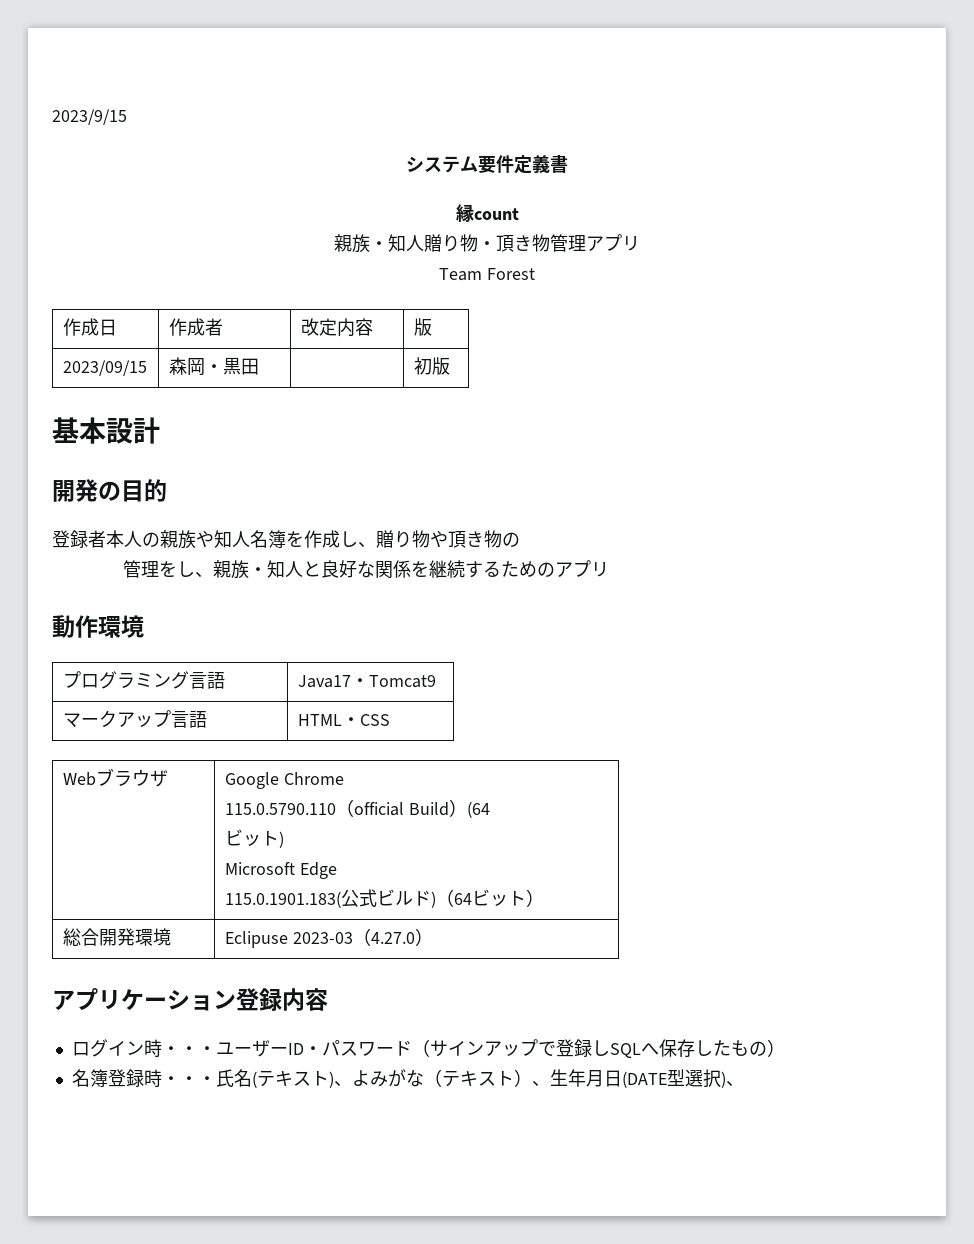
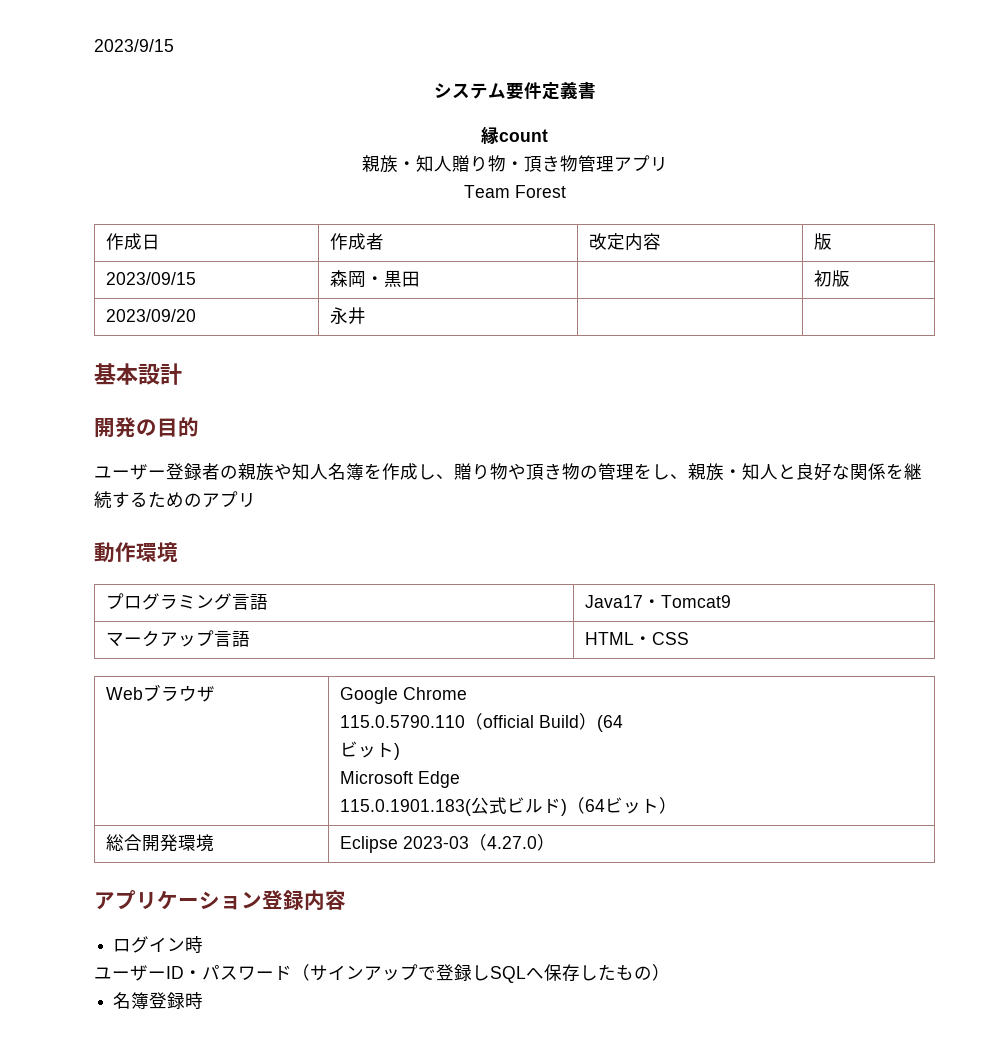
(450, 366) none -> [106,309,197,322] [330,307,367,324] // 2023/09/20 | 永井 | |
[52,530,142,548] 登録者本人 -> [94,463,220,480] ユーザー登録者
(520, 539) // -> (598, 472) none
[224,931,288,948] Eclipuse -> [340,836,399,853] Eclipse
[161,1046,216,1055] ・・・ -> (204, 944) //
[161,1069,744,1088] ・・・氏名(テキスト)、よみがな（テキスト）、生年月日(DATE型選択)、 -> (204, 1000) none

